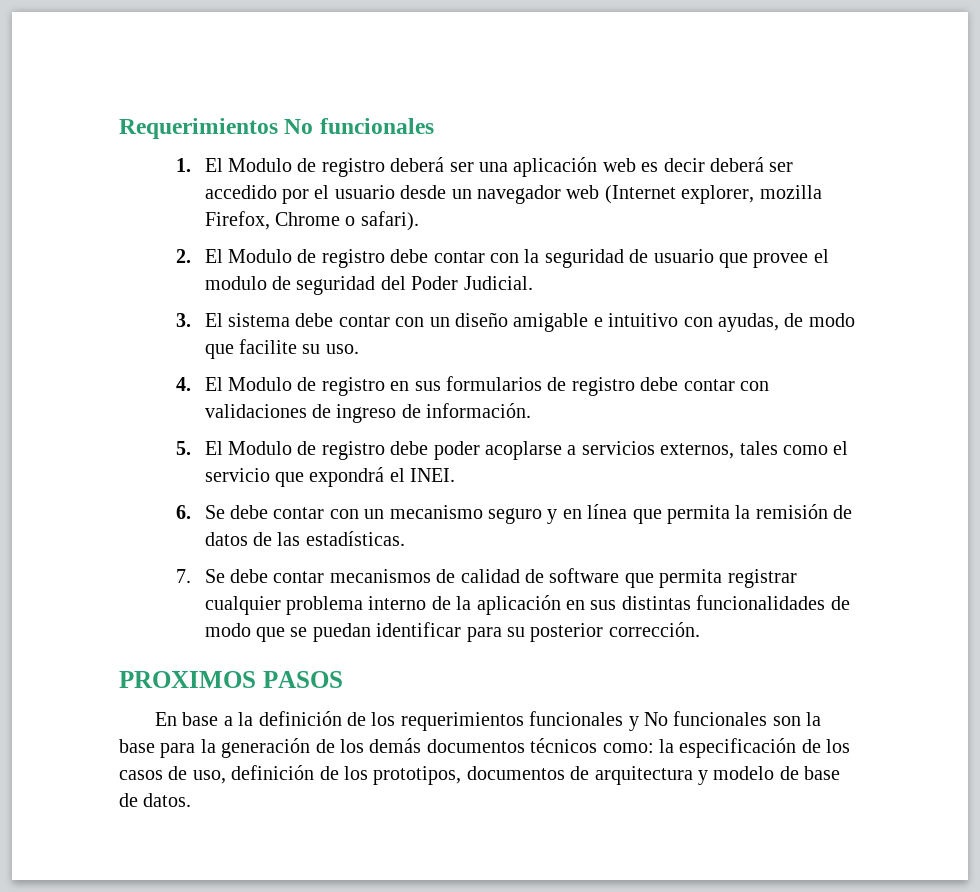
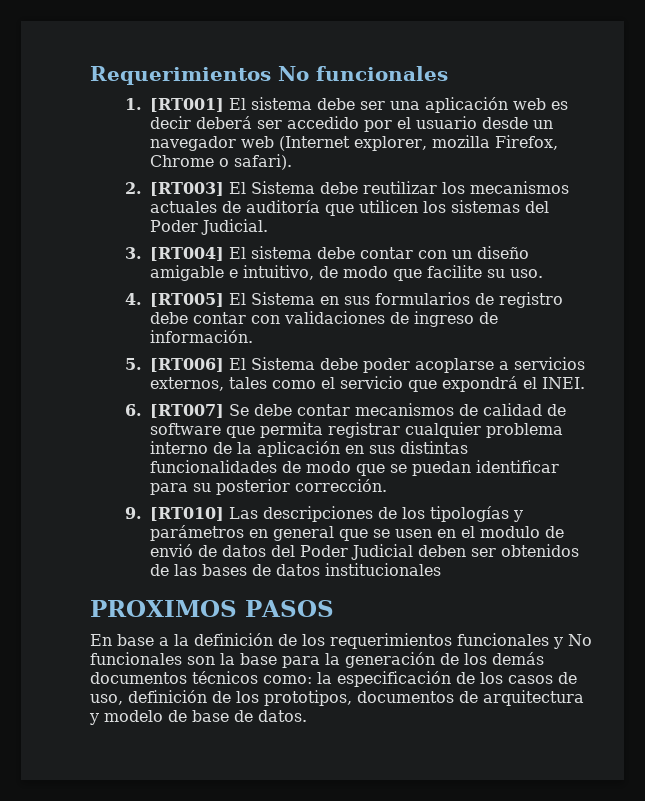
[204,157,445,177] El Modulo de registro deberá -> [150,97,356,112] [RT001] El sistema debe
[204,249,829,268] [204,276,376,295] El Modulo de registro debe contar con la seguridad de usuario que provee el modulo de seguridad -> [150,181,570,196] [150,200,521,216] [RT003] El Sistema debe reutilizar los mecanismos actuales de auditoría que utilicen los sistemas
(192, 320) none -> [150,247,225,261] [RT004]
[608,313,779,332] intuitivo con ayudas, -> [243,265,315,280] intuitivo,
[204,377,385,396] El Modulo de registro -> [150,292,316,307] [RT005] El Sistema
[204,441,385,460] El Modulo de registro -> [150,357,316,372] [RT006] El Sistema
[204,504,853,524] [204,531,405,546] [176,569,192,583] Se debe contar con un mecanismo seguro y en línea que permita la remisión de datos de las estadísticas. // 7. -> [150,404,225,418] [RT007]
(700, 629) none -> [125,506,524,522] [150,525,565,541] [150,544,580,560] [150,563,442,576] // 9. [RT010] Las descripciones de los tipologías y parámetros en general que se usen en el modulo de envió de datos del Poder Judicial deben ser obtenidos de las bases de datos institucionales

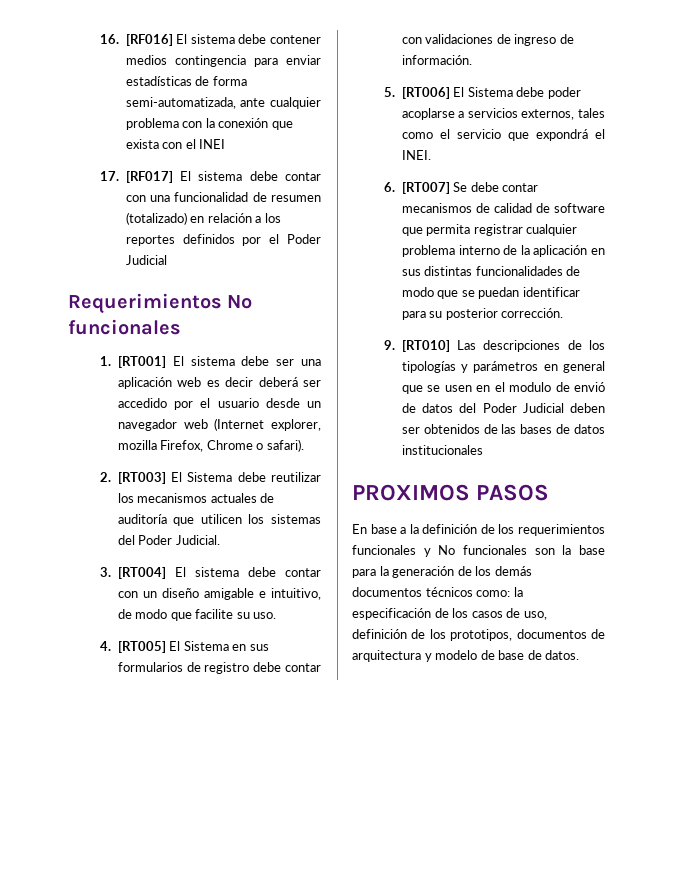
(90, 75) none -> [100,34,321,46] [125,55,321,67] [125,76,247,86] [125,97,321,109] [125,118,293,130] [125,139,226,149] [100,171,321,183] [125,192,321,202] [125,212,281,225] [125,234,321,246] [125,255,167,265] 16. [RF016] El sistema debe contener medios contingencia para enviar estadísticas de forma semi-automatizada, ante cualquier problema con la conexión que exista con el INEI // 17. [RF017] El sistema debe contar con una funcionalidad de resumen (totalizado) en relación a los reportes definidos por el Poder Judicial //

